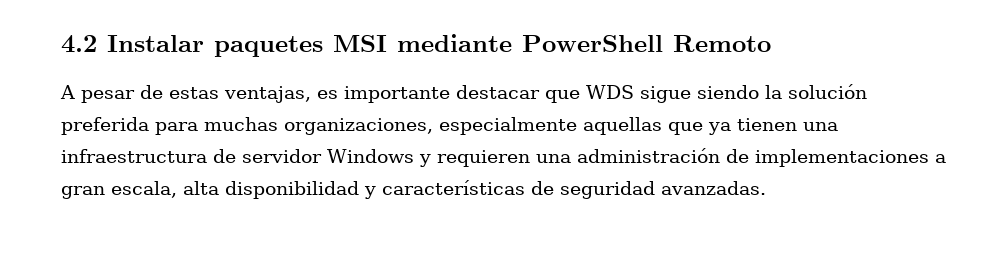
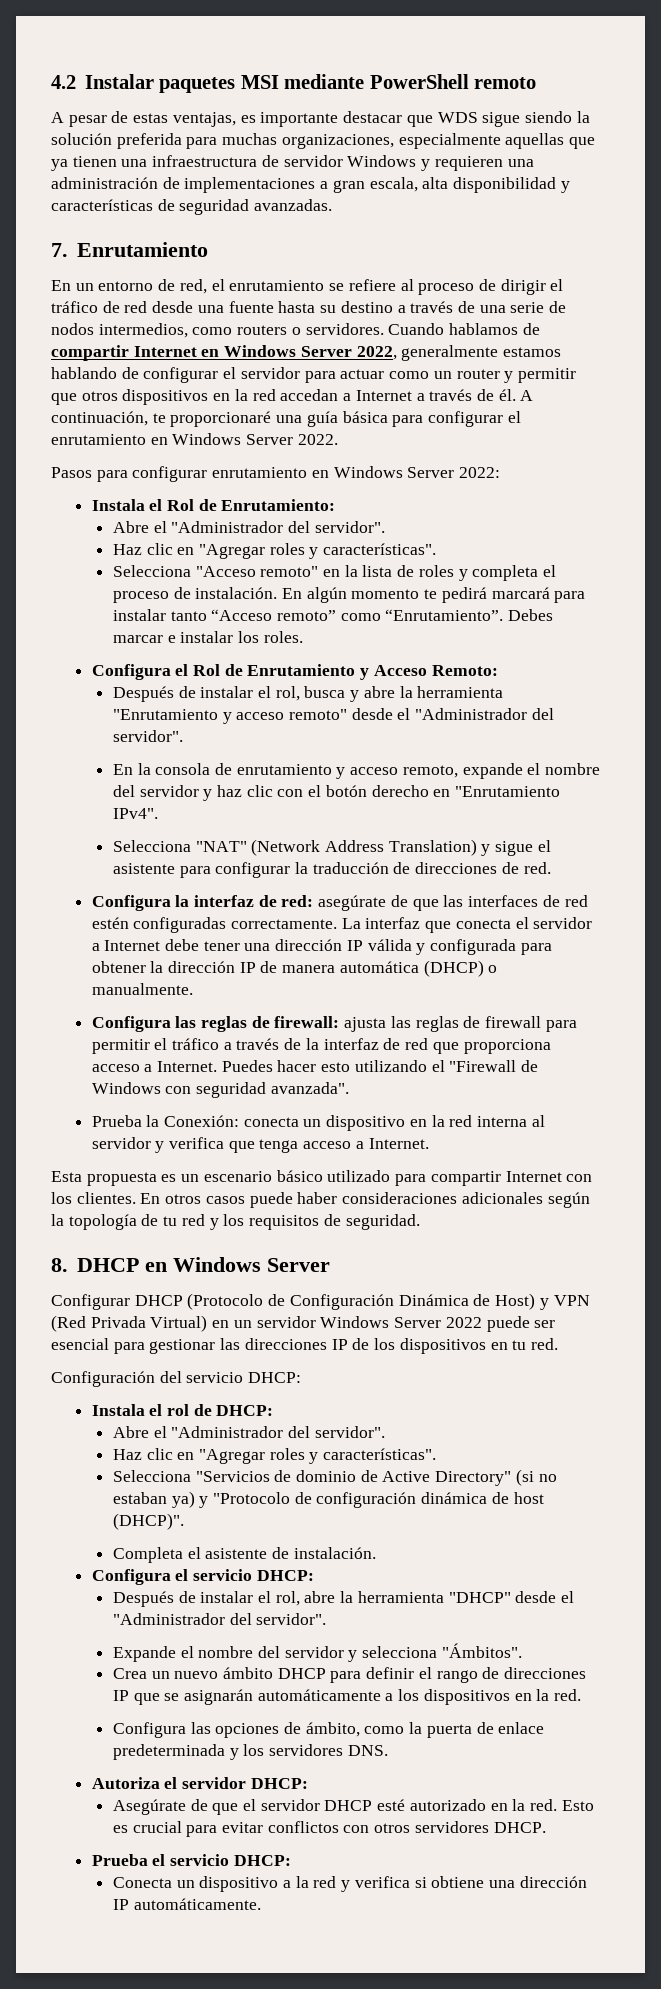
[672,35,771,52] Remoto -> [474,77,537,89] remoto
(766, 188) none -> [51,242,208,257] [51,279,564,295] [51,301,567,313] [51,323,540,338] [51,345,562,361] [51,367,576,383] [51,389,534,405] [51,411,521,427] [51,433,338,445] [51,466,501,482] [91,499,336,511] [112,521,385,533] [112,543,437,559] [112,565,557,581] [112,587,586,603] [112,609,554,621] [112,631,303,643] [91,664,498,680] [112,686,504,702] [112,708,554,724] [112,730,183,742] [112,763,601,779] [112,785,561,801] [112,808,158,819] [112,839,551,856] [112,862,551,878] [91,895,588,911] [91,917,593,933] [91,939,552,955] [91,960,498,977] [91,983,193,995] [91,1016,577,1032] [91,1038,551,1054] [91,1060,539,1072] [91,1082,349,1098] [91,1115,545,1131] [91,1137,429,1153] [51,1170,593,1186] [51,1192,590,1208] [51,1214,420,1230] [51,1257,330,1272] [51,1293,590,1310] [51,1315,556,1332] [51,1338,558,1354] [51,1371,302,1387] [91,1404,274,1416] [112,1426,385,1438] [112,1448,437,1464] [112,1469,557,1486] [112,1491,544,1508] [112,1513,184,1530] [112,1547,376,1563] [91,1569,314,1585] [112,1591,575,1607] [112,1613,327,1625] [112,1643,522,1662] [112,1667,587,1683] [112,1689,582,1705] [112,1722,545,1738] [112,1744,388,1760] [91,1777,308,1789] [112,1799,594,1815] [112,1821,546,1837] [91,1854,291,1866] [112,1876,587,1892] [112,1898,261,1910] // 7. Enrutamiento // En un entorno de red, el enrutamiento se refiere al proceso de dirigir el tráfico de red desde una fuente hasta su destino a través de una serie de nodos intermedios, como routers o servidores. Cuando hablamos de compartir Internet en Windows Server 2022, generalmente estamos hablando de configurar el servidor para actuar como un router y permitir que otros dispositivos en la red accedan a Internet a través de él. A continuación, te proporcionaré una guía básica para configurar el enrutamiento en Windows Server 2022. // Pasos para configurar enrutamiento en Windows Server 2022: // Instala el Rol de Enrutamiento: // Abre el "Administrador del servidor". // Haz clic en "Agregar roles y características". // Selecciona "Acceso remoto" en la lista de roles y completa el proceso de instalación. En algún momento te pedirá marcará para instalar tanto “Acceso remoto” como “Enrutamiento”. Debes marcar e instalar los roles. // Configura el Rol de Enrutamiento y Acceso Remoto: // Después de instalar el rol, busca y abre la herramienta "Enrutamiento y acceso remoto" desde el "Administrador del servidor". // En la consola de enrutamiento y acceso remoto, expande el nombre del servidor y haz clic con el botón derecho en "Enrutamiento IPv4". // Selecciona "NAT" (Network Address Translation) y sigue el asistente para configurar la traducción de direcciones de red. // Configura la interfaz de red: asegúrate de que las interfaces de red estén configuradas correctamente. La interfaz que conecta el servidor a Internet debe tener una dirección IP válida y configurada para obtener la dirección IP de manera automática (DHCP) o manualmente. // Configura las reglas de firewall: ajusta las reglas de firewall para permitir el tráfico a través de la interfaz de red que proporciona acceso a Internet. Puedes hacer esto utilizando el "Firewall de Windows con seguridad avanzada". // Prueba la Conexión: conecta un dispositivo en la red interna al servidor y verifica que tenga acceso a Internet. // Esta propuesta es un escenario básico utilizado para compartir Internet con los clientes. En otros casos puede haber consideraciones adicionales según la topología de tu red y los requisitos de seguridad. // 8. DHCP en Windows Server // Configurar DHCP (Protocolo de Configuración Dinámica de Host) y VPN (Red Privada Virtual) en un servidor Windows Server 2022 puede ser esencial para gestionar las direcciones IP de los dispositivos en tu red. // Configuración del servicio DHCP: // Instala el rol de DHCP: // Abre el "Administrador del servidor". // Haz clic en "Agregar roles y características". // Selecciona "Servicios de dominio de Active Directory" (si no estaban ya) y "Protocolo de configuración dinámica de host (DHCP)". // Completa el asistente de instalación. // Configura el servicio DHCP: // Después de instalar el rol, abre la herramienta "DHCP" desde el "Administrador del servidor". // Expande el nombre del servidor y selecciona "Ámbitos". // Crea un nuevo ámbito DHCP para definir el rango de direcciones IP que se asignarán automáticamente a los dispositivos en la red. // Configura las opciones de ámbito, como la puerta de enlace predeterminada y los servidores DNS. // Autoriza el servidor DHCP: // Asegúrate de que el servidor DHCP esté autorizado en la red. Esto es crucial para evitar conflictos con otros servidores DHCP. // Prueba el servicio DHCP: // Conecta un dispositivo a la red y verifica si obtiene una dirección IP automáticamente.

